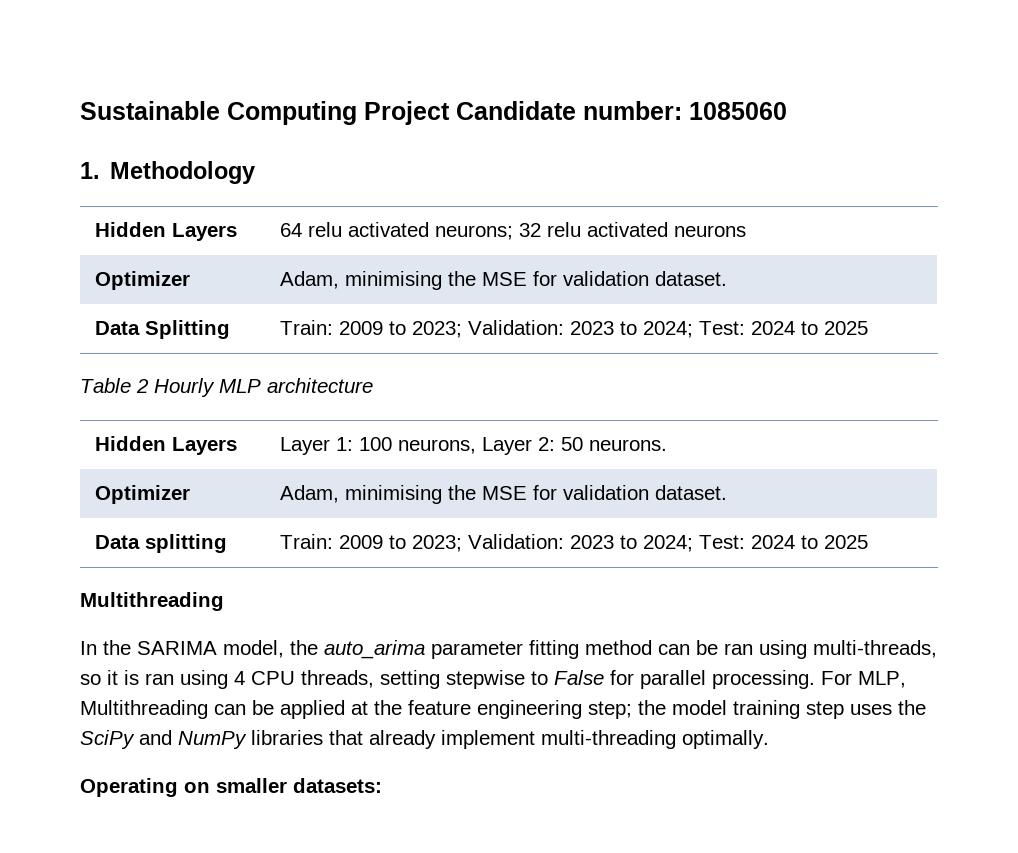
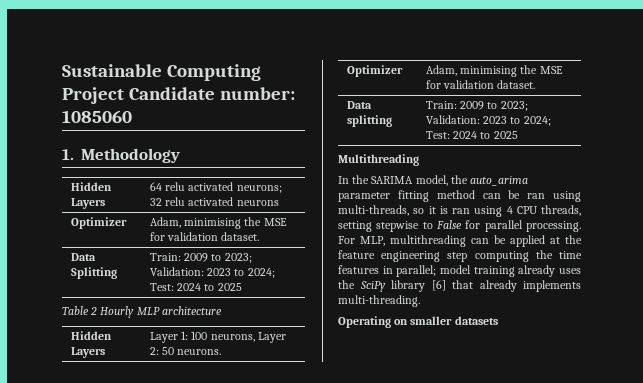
[80,700,208,719] Multithreading -> [390,235,466,247] multithreading
[588,700,666,719] step; the -> [447,250,582,262] [338,265,437,277] step computing the time features in parallel;
[806,701,844,719] step -> [518,265,556,277] already
[139,730,769,749] and NumPy libraries that already implement multi-threading optimally. -> [391,280,581,292] [338,295,420,307] library [6] that already implements multi-threading.
[293,778,382,793] datasets: -> [454,316,498,325] datasets

